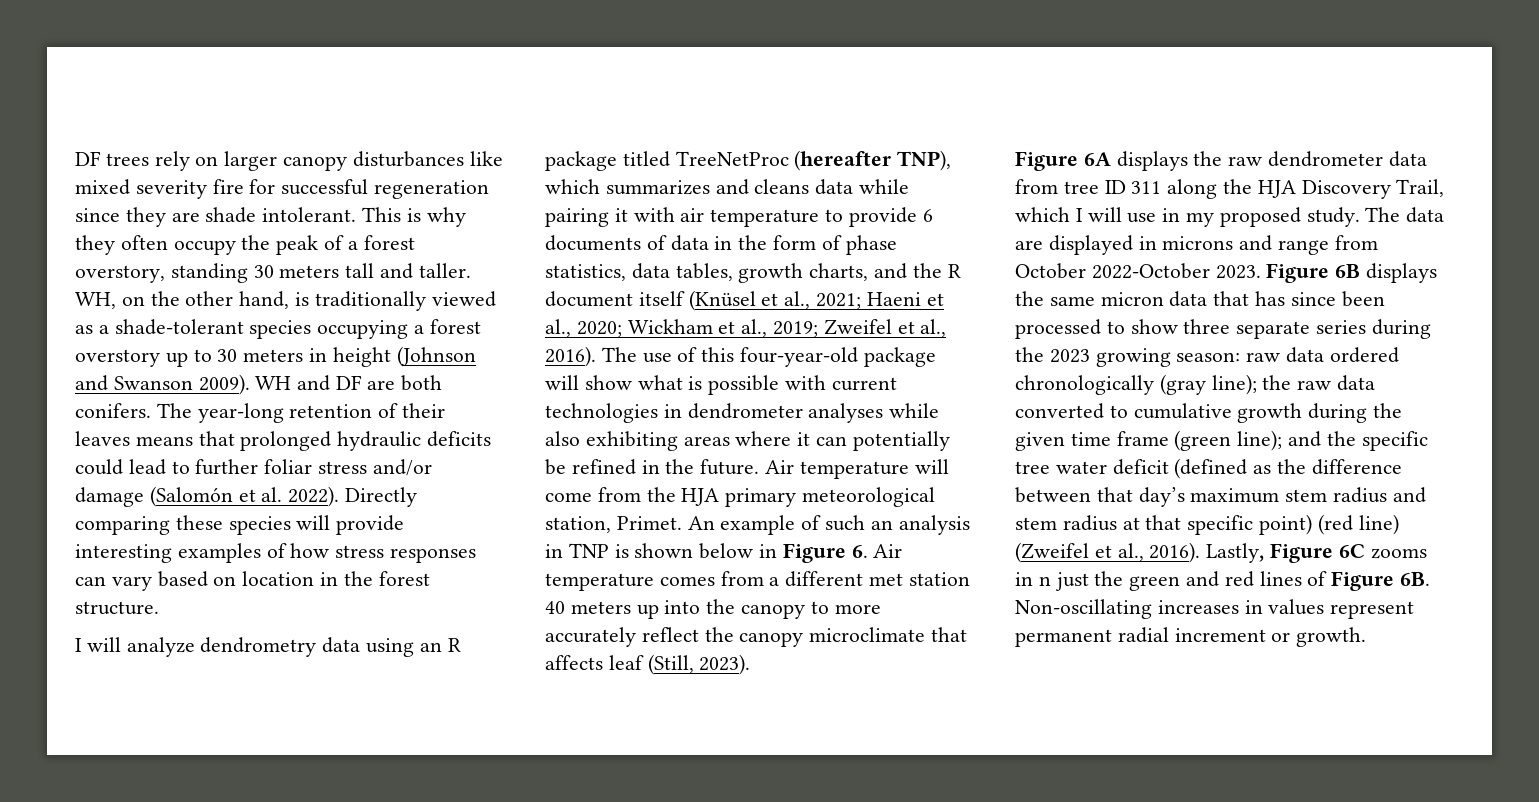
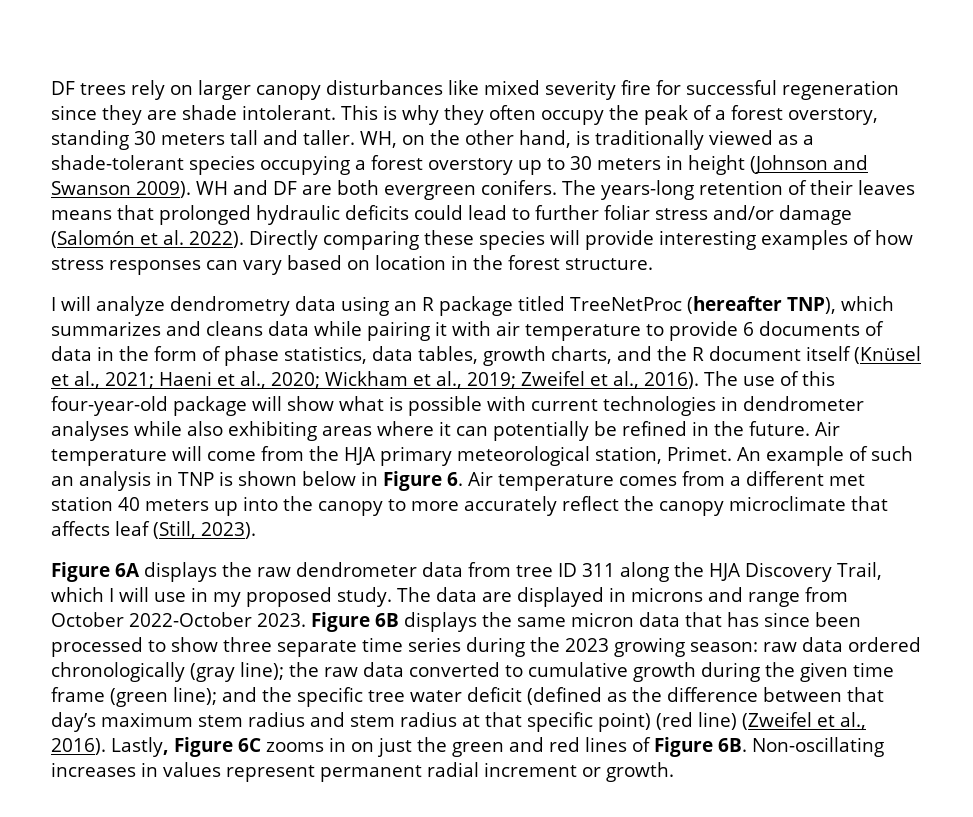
(442, 383) none -> [384,185,476,200] evergreen
[197,403,284,423] year-long -> [601,180,694,200] years-long
(1311, 330) none -> [362,637,403,652] time
[1038,576,1051,586] n -> [351,742,374,752] on

